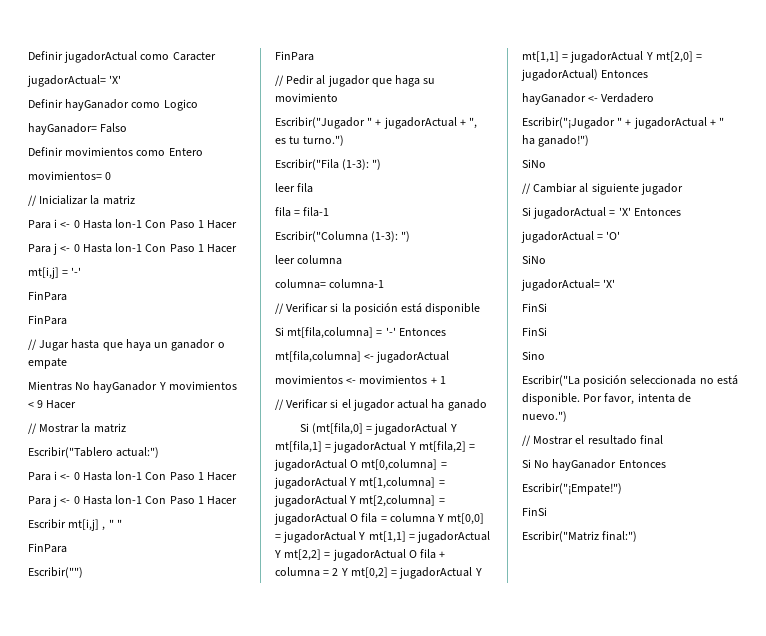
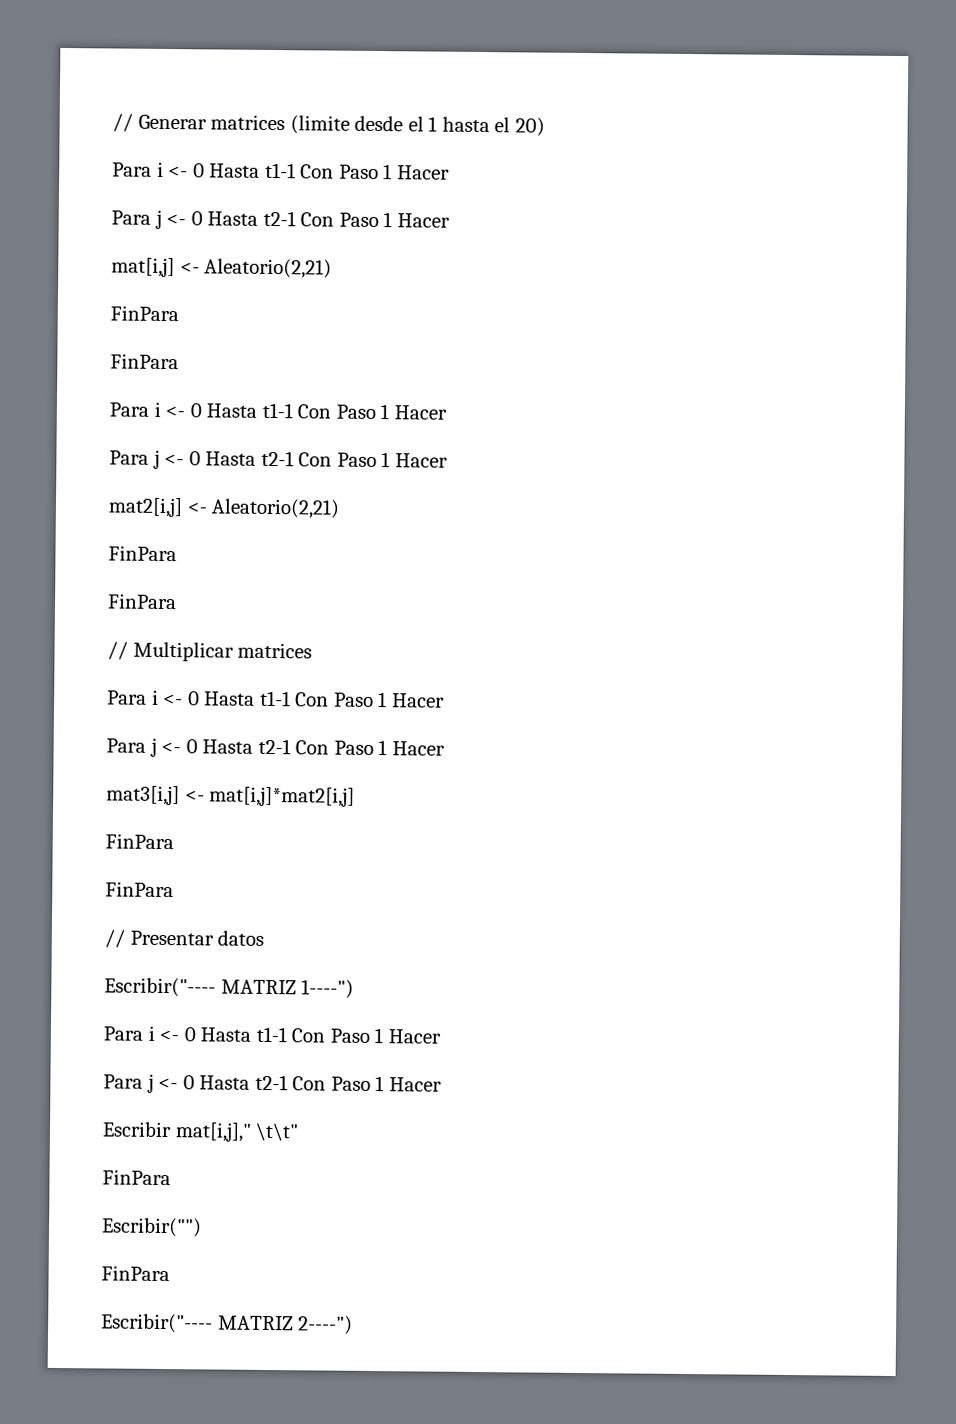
[28,51,216,63] [27,75,122,87] [28,99,198,111] [28,123,128,135] [28,147,203,156] [28,171,112,180] [28,195,135,206] [28,219,238,229] [28,243,238,255] [28,267,82,279] [28,291,67,301] [28,315,67,325] [28,339,225,351] [28,358,67,369] [28,381,237,393] [28,400,77,409] [28,423,126,434] [28,447,160,458] [28,471,238,481] [28,495,143,507] Definir jugadorActual como Caracter // jugadorActual= 'X' // Definir hayGanador como Logico // hayGanador= Falso // Definir movimientos como Entero // movimientos= 0 // // Inicializar la matriz // Para i <- 0 Hasta lon-1 Con Paso 1 Hacer // Para j <- 0 Hasta lon-1 Con Paso 1 Hacer // mt[i,j] = '-' // FinPara // FinPara // // Jugar hasta que haya un ganador o empate // Mientras No hayGanador Y movimientos < 9 Hacer // // Mostrar la matriz // Escribir("Tablero actual:") // Para i <- 0 Hasta lon-1 Con Paso 1 Hacer // Para j <- 0 Hasta lon-1 -> [112,113,545,137] [112,161,450,180] [111,209,450,229] [111,257,333,279] [110,305,179,322] [110,353,179,370] [109,401,447,420] [109,449,448,469] [108,497,341,519] [108,545,177,562] [107,593,177,610] [107,641,313,662] [107,689,445,708] [106,737,445,757] [106,785,356,807] [105,833,174,850] [105,881,174,898] [104,929,265,948] [104,977,355,999] [103,1025,441,1044] [103,1073,288,1093] // Generar matrices (limite desde el 1 hasta el 20) // Para i <- 0 Hasta t1-1 Con Paso 1 Hacer // Para j <- 0 Hasta t2-1 Con Paso 1 Hacer // mat[i,j] <- Aleatorio(2,21) // FinPara // FinPara // Para i <- 0 Hasta t1-1 Con Paso 1 Hacer // Para j <- 0 Hasta t2-1 Con Paso 1 Hacer // mat2[i,j] <- Aleatorio(2,21) // FinPara // FinPara // // Multiplicar matrices // Para i <- 0 Hasta t1-1 Con Paso 1 Hacer // Para j <- 0 Hasta t2-1 Con Paso 1 Hacer // mat3[i,j] <- mat[i,j]*mat2[i,j] // FinPara // FinPara // // Presentar datos // Escribir("---- MATRIZ 1----") // Para i <- 0 Hasta t1-1 Con Paso 1 Hacer // Para j <- 0 Hasta t2-1
[68,519,122,531] mt[i,j] , " " -> [174,1122,300,1142] mat[i,j]," \t\t"
[275,75,436,87] [275,93,338,102] [275,117,478,129] [275,135,345,146] [275,159,382,170] [275,183,314,193] [275,207,330,217] [275,231,411,242] [275,255,343,265] [275,279,385,289] [275,303,481,315] [275,327,446,339] [275,351,450,363] [275,375,446,384] [275,399,487,411] [299,423,457,435] [275,441,476,453] [274,459,447,471] [274,477,445,489] [274,495,445,507] [274,513,485,525] [275,531,491,543] [274,549,446,561] [275,567,482,579] [522,51,703,63] [521,69,649,81] [522,93,655,105] [522,117,725,129] [522,135,590,147] [522,159,546,168] [522,183,683,195] [522,207,681,219] [521,231,621,243] [522,255,546,264] [521,279,616,291] [522,303,547,312] [522,327,547,336] [522,351,545,360] [522,375,738,387] [522,393,691,405] [522,411,567,422] [522,435,663,446] [522,459,666,471] [522,483,622,495] [522,507,547,516] [522,531,638,542] // Pedir al jugador que haga su movimiento // Escribir("Jugador " + jugadorActual + ", es tu turno.") // Escribir("Fila (1-3): ") // leer fila // fila = fila-1 // Escribir("Columna (1-3): ") // leer columna // columna= columna-1 // // Verificar si la posición está disponible // Si mt[fila,columna] = '-' Entonces // mt[fila,columna] <- jugadorActual // movimientos <- movimientos + 1 // // Verificar si el jugador actual ha ganado // Si (mt[fila,0] = jugadorActual Y mt[fila,1] = jugadorActual Y mt[fila,2] = jugadorActual O mt[0,columna] = jugadorActual Y mt[1,columna] = jugadorActual Y mt[2,columna] = jugadorActual O fila = columna Y mt[0,0] = jugadorActual Y mt[1,1] = jugadorActual Y mt[2,2] = jugadorActual O fila + columna = 2 Y mt[0,2] = jugadorActual Y mt[1,1] = jugadorActual Y mt[2,0] = jugadorActual) Entonces // hayGanador <- Verdadero // Escribir("¡Jugador " + jugadorActual + " ha ganado!") // SiNo // // Cambiar al siguiente jugador // Si jugadorActual = 'X' Entonces // jugadorActual = 'O' // SiNo // jugadorActual= 'X' // FinSi // FinSi // Sino // Escribir("La posición seleccionada no está disponible. Por favor, intenta de nuevo.") // // Mostrar el resultado final // Si No hayGanador Entonces // Escribir("¡Empate!") // FinSi // Escribir("Matriz final:") -> [101,1313,354,1335] Escribir("---- MATRIZ 2----")

